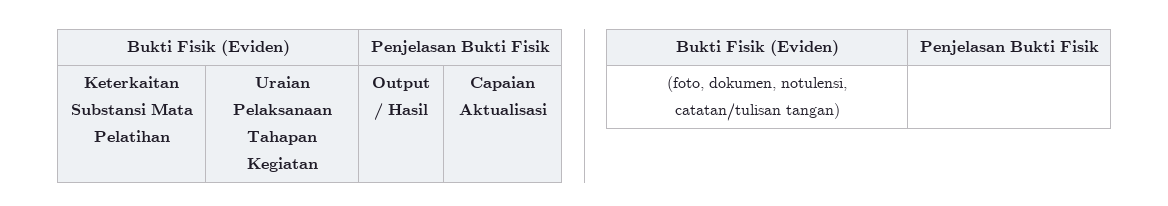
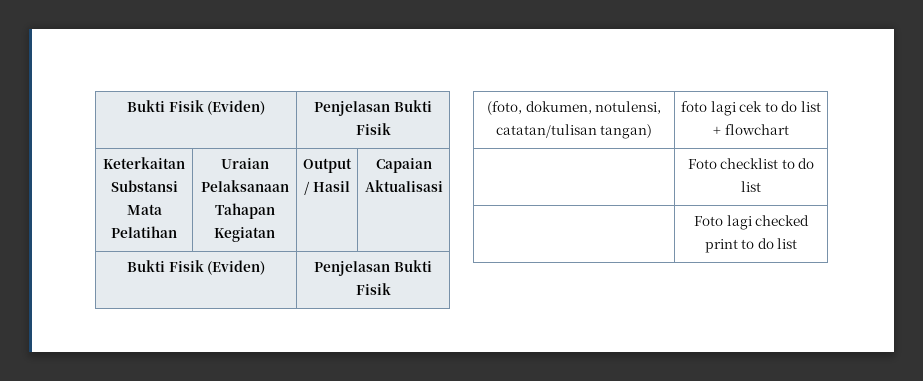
(840, 111) none -> [680,101,822,116] [713,124,789,135] [687,158,815,169] [741,181,761,192] [693,215,810,230] [704,238,798,253] foto lagi cek to do list + flowchart // | Foto checklist to do list // | Foto lagi checked print to do list

